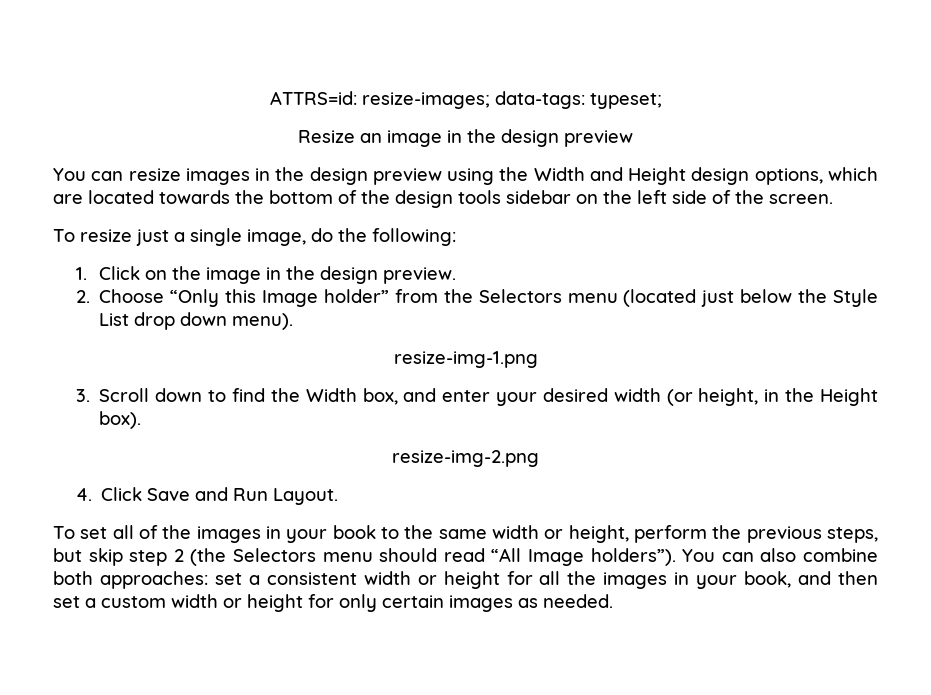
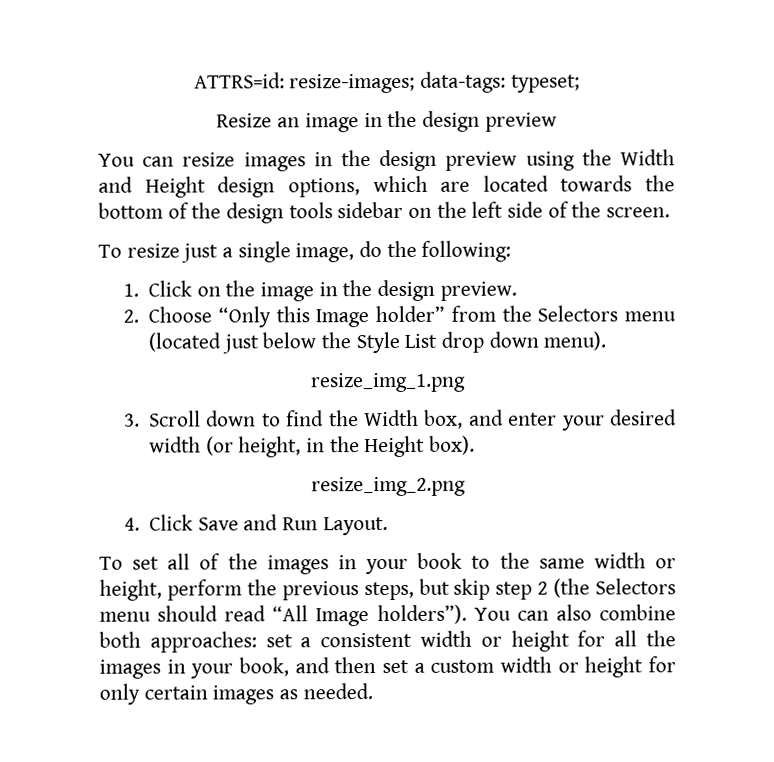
[393,351,538,368] resize-img-1.png -> [309,372,466,393] resize_img_1.png
[392,450,539,467] resize-img-2.png -> [310,476,466,497] resize_img_2.png

